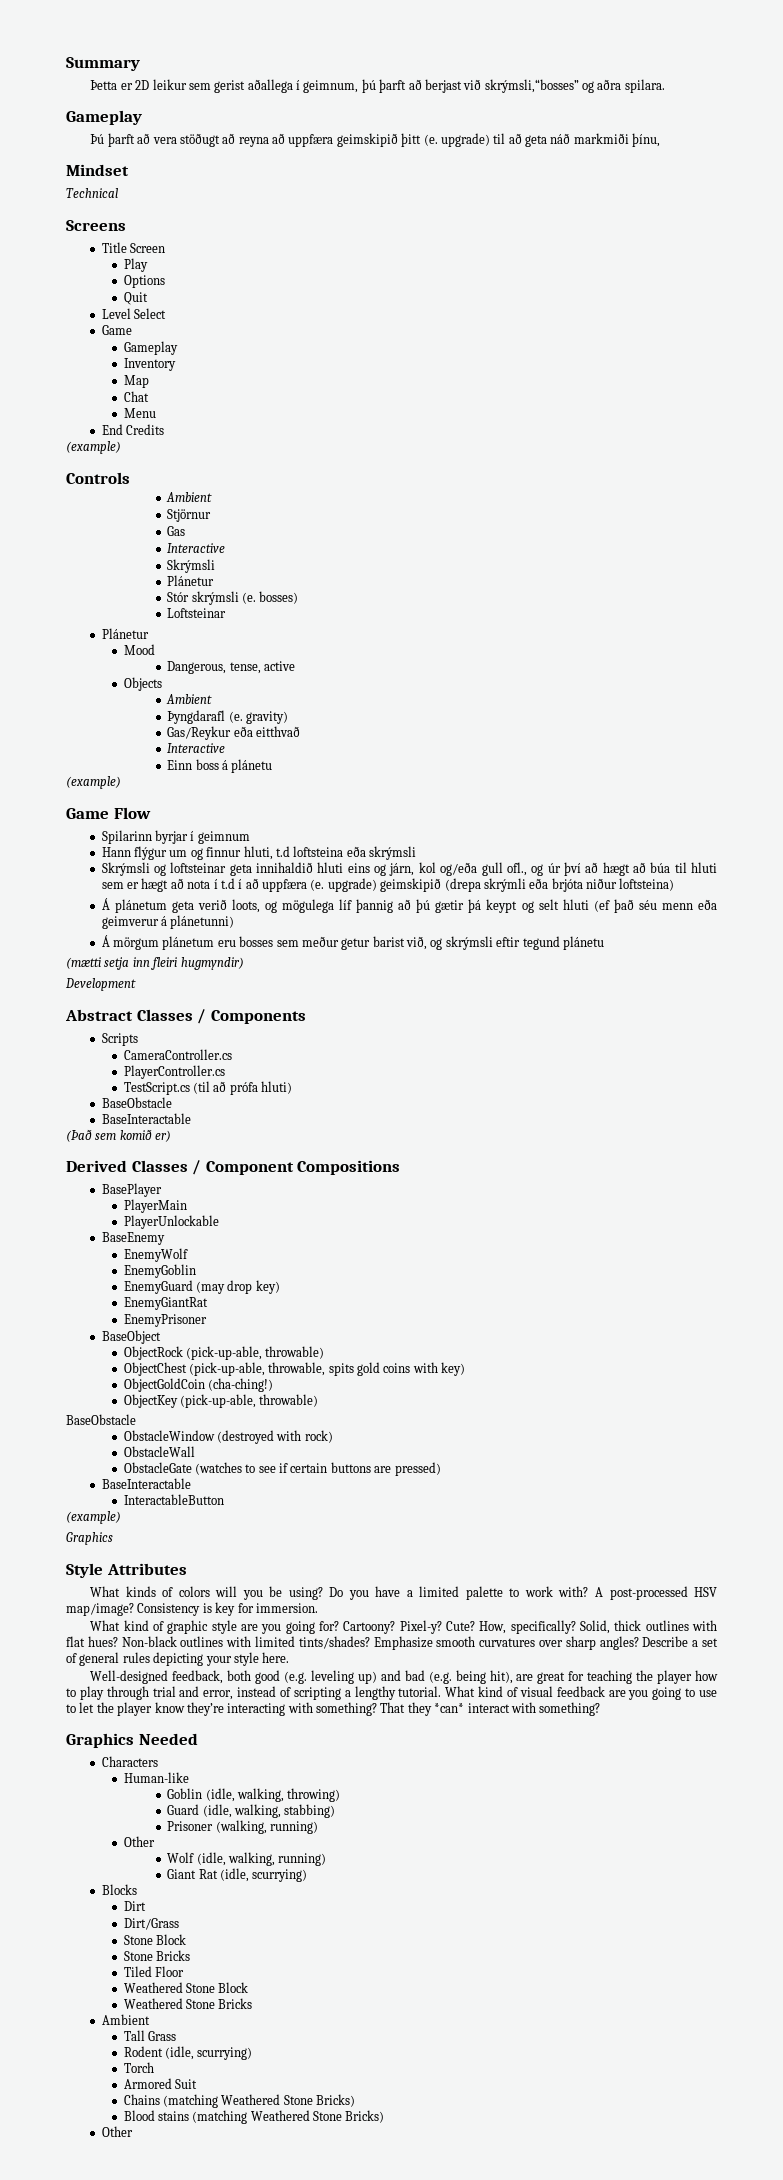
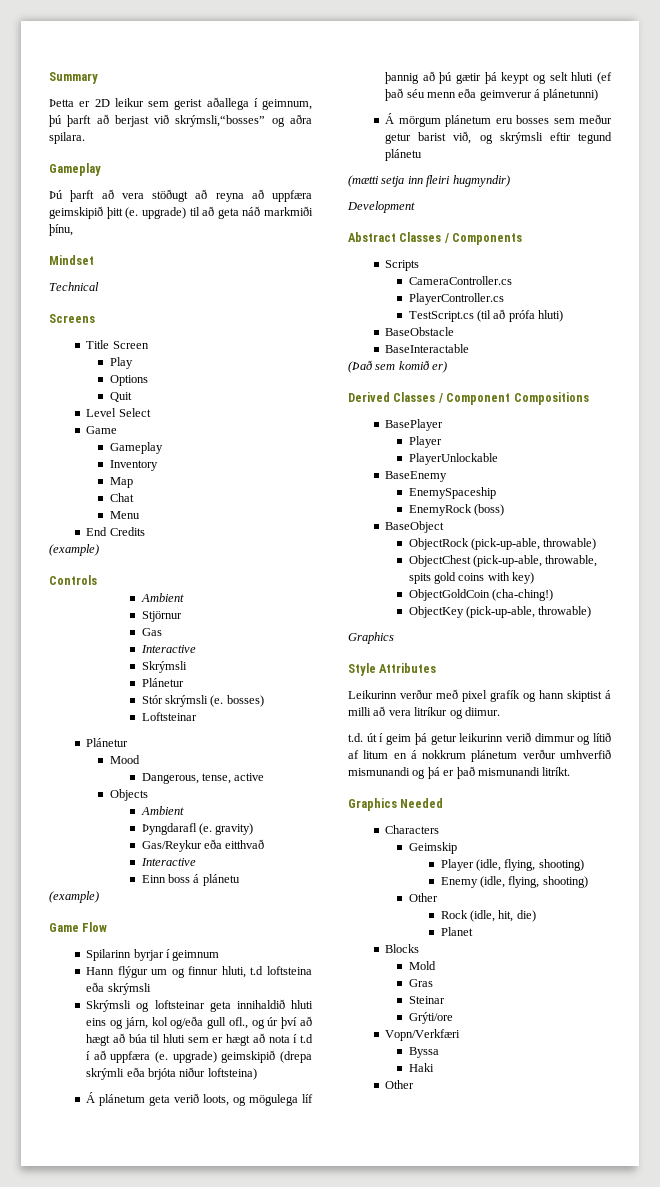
[123,1199,187,1213] PlayerMain -> [408,436,442,448] Player
[123,1248,188,1262] [123,1264,196,1278] [123,1280,280,1294] [123,1297,208,1310] [123,1314,207,1327] EnemyWolf // EnemyGoblin // EnemyGuard (may drop key) // EnemyGiantRat // EnemyPrisoner -> [408,487,496,499] [408,504,505,516] EnemySpaceship // EnemyRock (boss)
[66,1414,136,1425] [123,1430,333,1444] [123,1446,195,1457] [123,1462,441,1476] [101,1478,191,1489] [123,1494,224,1505] [66,1511,121,1524] [66,1532,113,1545] [66,1563,187,1578] [90,1586,718,1600] [66,1602,318,1616] [90,1620,717,1634] [66,1636,718,1650] [66,1652,290,1666] [90,1670,718,1684] [66,1686,717,1700] [66,1702,601,1716] [66,1733,198,1748] [101,1756,158,1767] [123,1772,189,1783] [167,1788,341,1802] [167,1804,336,1818] [167,1820,319,1834] [123,1836,155,1847] [167,1852,327,1866] [167,1868,308,1882] [101,1884,137,1895] [123,1901,146,1911] [123,1918,179,1930] [123,1934,186,1945] [123,1950,190,1961] [123,1966,184,1977] [123,1982,249,1993] [123,1998,253,2009] [101,2014,150,2025] [123,2030,176,2041] [123,2046,253,2060] [123,2062,154,2073] [123,2078,197,2089] [123,2094,356,2108] [123,2110,385,2124] BaseObstacle // ObstacleWindow (destroyed with rock) // ObstacleWall // ObstacleGate (watches to see if certain buttons are pressed) // BaseInteractable // InteractableButton // (example) // Graphics // Style Attributes // What kinds of colors will you be using? Do you have a limited palette to work with? A post-processed HSV map/image? Consistency is key for immersion. // What kind of graphic style are you going for? Cartoony? Pixel-y? Cute? How, specifically? Solid, thick outlines with flat hues? Non-black outlines with limited tints/shades? Emphasize smooth curvatures over sharp angles? Describe a set of general rules depicting your style here. // Well-designed feedback, both good (e.g. leveling up) and bad (e.g. being hit), are great for teaching the player how to play through trial and error, instead of scripting a lengthy tutorial. What kind of visual feedback are you going to use to let the player know they’re interacting with something? That they *can* interact with something? // Graphics Needed // Characters // Human-like // Goblin (idle, walking, throwing) // Guard (idle, walking, stabbing) // Prisoner (walking, running) // Other // Wolf (idle, walking, running) // Giant Rat (idle, scurrying) // Blocks // Dirt // Dirt/Grass // Stone Block // Stone Bricks // Tiled Floor // Weathered Stone Block // Weathered Stone Bricks // Ambient // Tall Grass // Rodent (idle, scurrying) // Torch // Armored Suit // Chains (matching Weathered Stone Bricks) // Blood stains (matching Weathered Stone Bricks) -> [348,632,394,644] [348,663,437,676] [348,689,611,702] [348,706,500,719] [348,732,611,745] [348,749,611,762] [348,766,571,779] [348,798,444,811] [385,825,440,834] [408,842,457,854] [440,859,584,871] [440,876,588,888] [408,893,438,902] [440,910,536,922] [440,927,473,936] [385,944,420,953] [408,961,436,970] [408,979,433,987] [408,996,445,1004] [408,1012,453,1024] [385,1029,461,1041] [408,1047,439,1058] [408,1063,434,1072] Graphics // Style Attributes // Leikurinn verður með pixel grafík og hann skiptist á milli að vera litríkur og diimur. // t.d. út í geim þá getur leikurinn verið dimmur og lítið af litum en á nokkrum plánetum verður umhverfið mismunandi og þá er það mismunandi litríkt. // Graphics Needed // Characters // Geimskip // Player (idle, flying, shooting) // Enemy (idle, flying, shooting) // Other // Rock (idle, hit, die) // Planet // Blocks // Mold // Gras // Steinar // Grýti/ore // Vopn/Verkfæri // Byssa // Haki

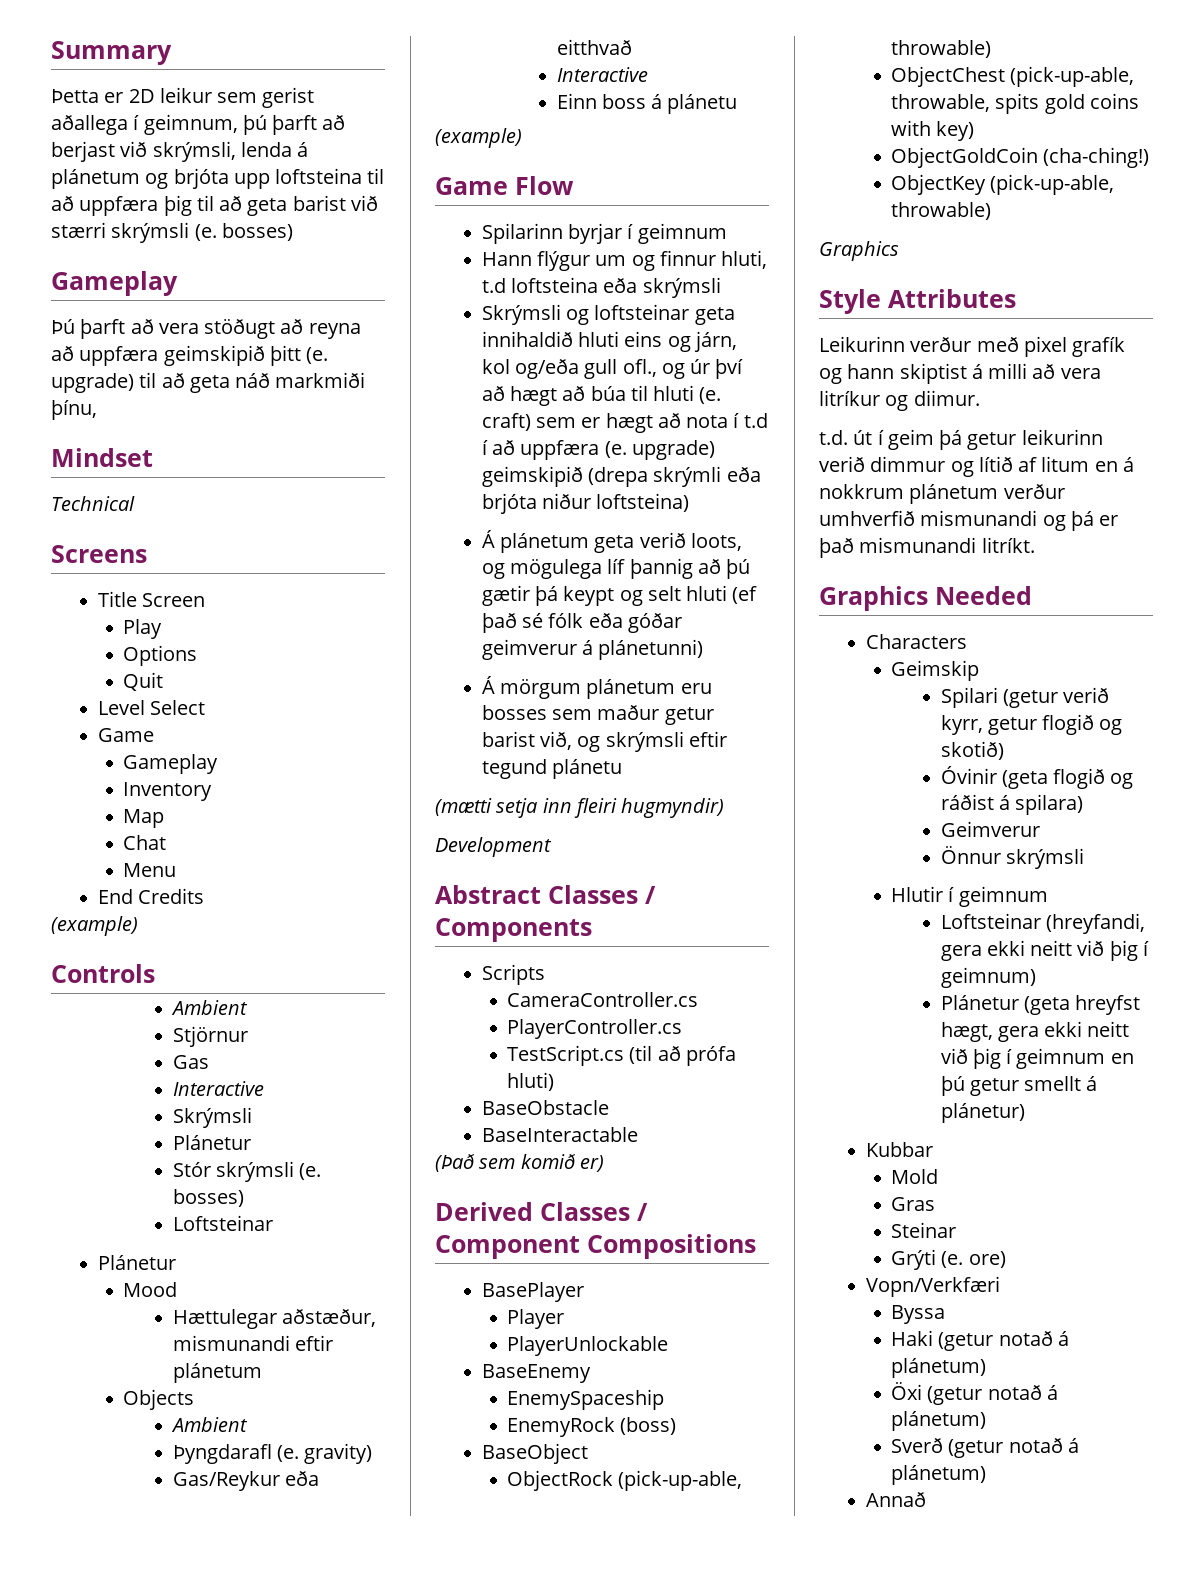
[175,114,312,127] [49,132,85,144] skrýmsli,“bosses” og aðra spilara. -> [152,141,309,162] [51,168,385,189] [51,195,378,216] [51,222,293,243] skrýmsli, lenda á plánetum og brjóta upp loftsteina til að uppfæra þig til að geta barist við stærri skrýmsli (e. bosses)
[141,773,265,784] Dangerous, tense, active -> [172,1309,376,1329] [172,1335,333,1351] [172,1363,262,1383] Hættulegar aðstæður, mismunandi eftir plánetum
(186, 1038) none -> [699,387,722,404] [481,413,531,431] (e. craft)
[406,88,477,98] séu menn eða -> [522,613,682,633] sé fólk eða góðar
[579,114,612,124] meður -> [597,705,660,720] maður
[440,859,584,871] [440,876,588,888] [408,893,438,902] [440,910,536,922] [440,927,473,936] [385,944,420,953] Player (idle, flying, shooting) // Enemy (idle, flying, shooting) // Other // Rock (idle, hit, die) // Planet // Blocks -> [940,687,1110,708] [940,714,1123,735] [940,741,1004,760] [940,766,1134,789] [940,794,1084,815] [940,821,1040,837] [940,846,1084,869] [891,886,1048,907] [940,913,1145,934] [940,940,1149,961] [940,967,1036,988] [940,995,1141,1015] [940,1021,1130,1042] [940,1048,1134,1069] [940,1076,1098,1096] [940,1103,1025,1123] [865,1142,933,1157] Spilari (getur verið kyrr, getur flogið og skotið) // Óvinir (geta flogið og ráðist á spilara) // Geimverur // Önnur skrýmsli // Hlutir í geimnum // Loftsteinar (hreyfandi, gera ekki neitt við þig í geimnum) // Plánetur (geta hreyfst hægt, gera ekki neitt við þig í geimnum en þú getur smellt á plánetur) // Kubbar
[408,1012,453,1024] Grýti/ore -> [891,1249,1006,1270] Grýti (e. ore)
[385,1080,415,1089] // Other -> [938,1331,1069,1351] [891,1358,987,1378] [891,1382,1058,1405] [891,1411,987,1431] [891,1438,1079,1458] [891,1465,987,1485] [865,1492,926,1507] (getur notað á plánetum) // Öxi (getur notað á plánetum) // Sverð (getur notað á plánetum) // Annað

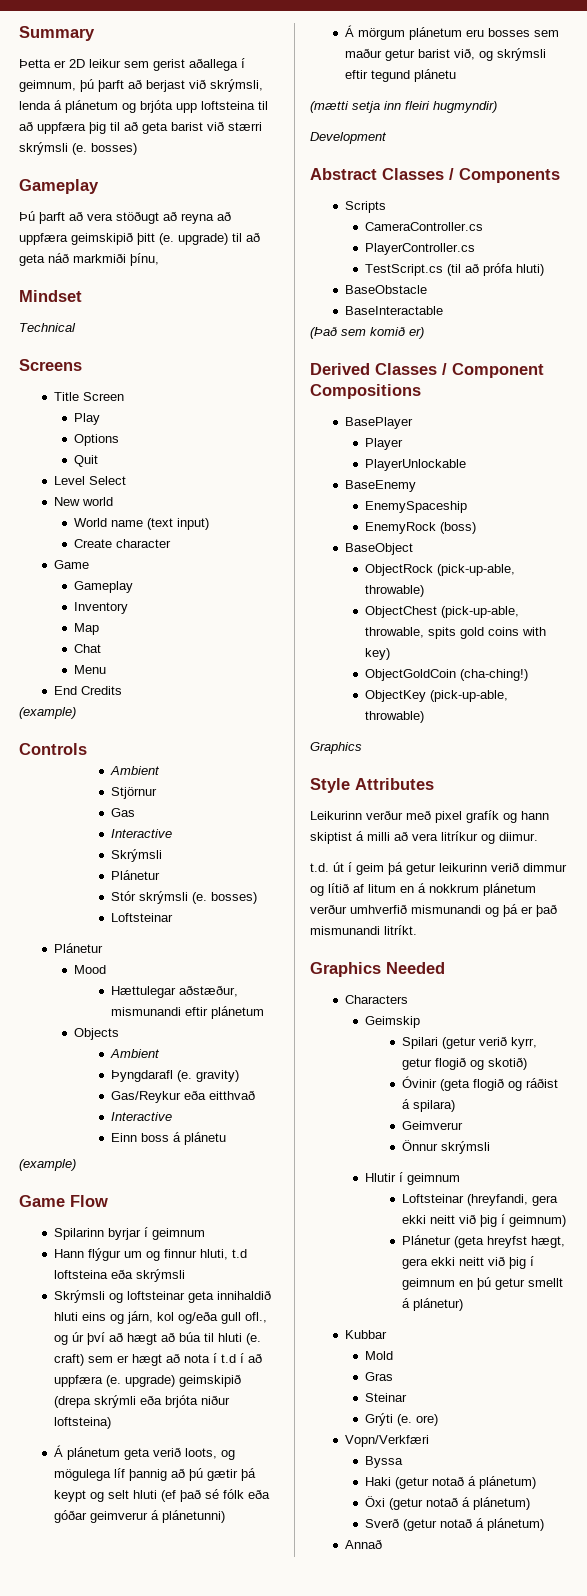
(206, 707) none -> [53,497,113,506] [73,518,209,530] [73,539,171,548] // New world // World name (text input) // Create character

